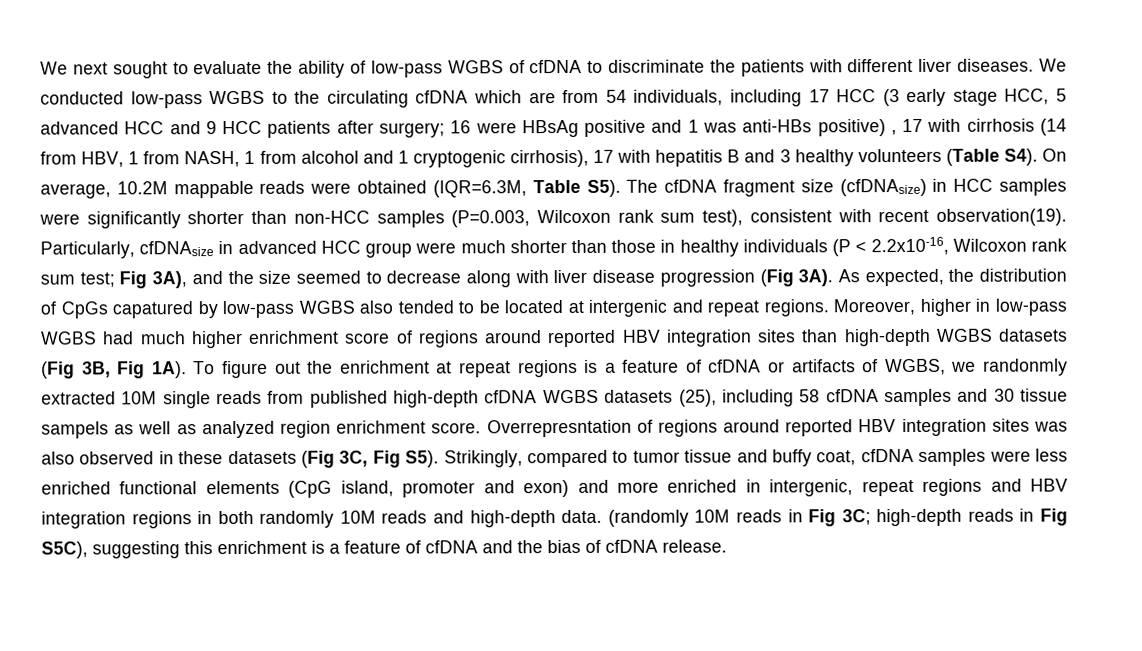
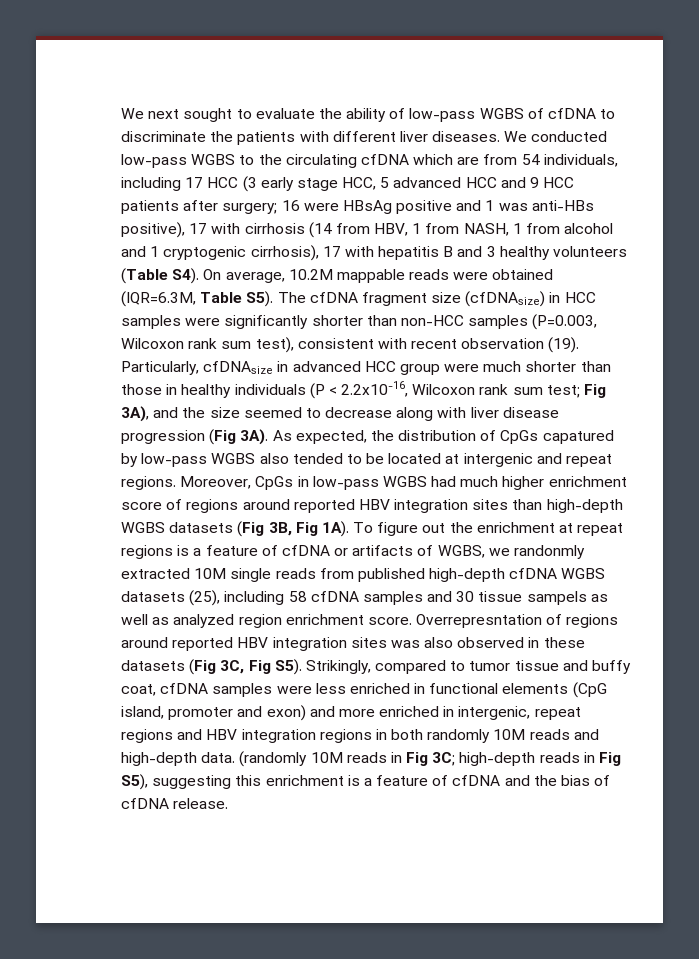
[817,119,897,137] positive) , -> [121,222,185,238] positive),
[935,208,1067,226] observation(19). -> [461,337,580,353] observation (19).
[919,298,971,316] higher -> [255,476,294,490] CpGs
(111, 488) none -> [414,683,426,694] in
[41,541,88,559] S5C), -> [121,774,148,790] S5),

